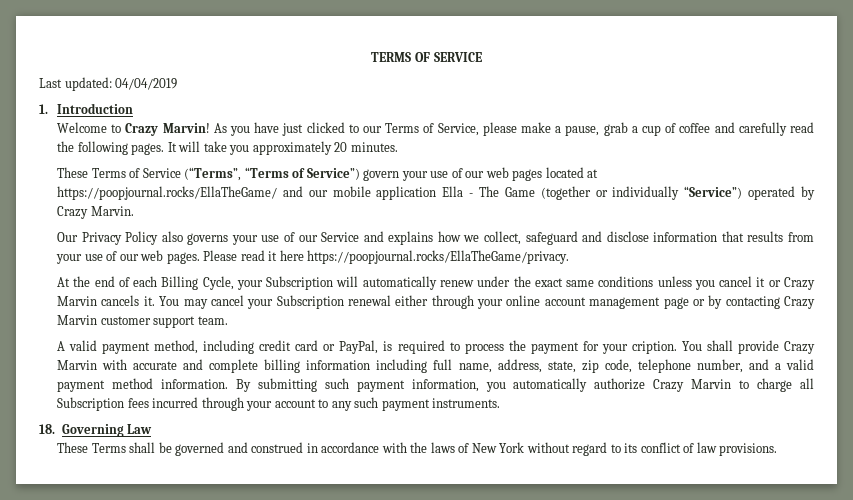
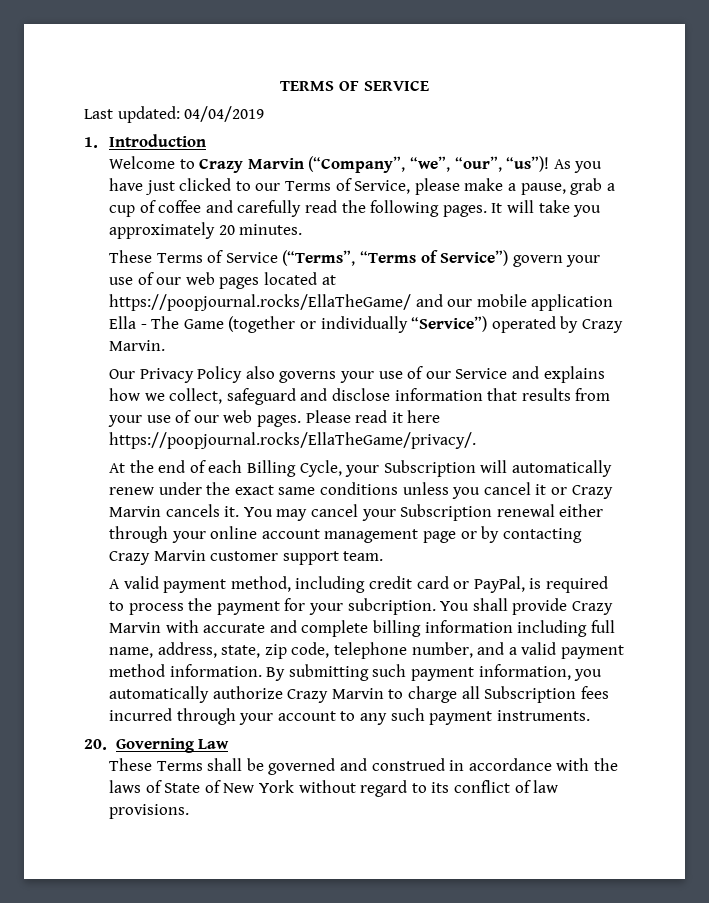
[162,123,210,133] Marvin! -> [247,156,550,173] Marvin (“Company”, “we”, “our”, “us”)!
[307,250,570,264] https://poopjournal.rocks/EllaTheGame/privacy. -> [109,432,477,449] https://poopjournal.rocks/EllaTheGame/privacy/.
[631,341,677,354] cription. -> [347,598,436,615] subcription.
[39,424,55,434] 18. -> [84,739,107,750] 20.
(470, 448) none -> [164,780,221,793] State of

